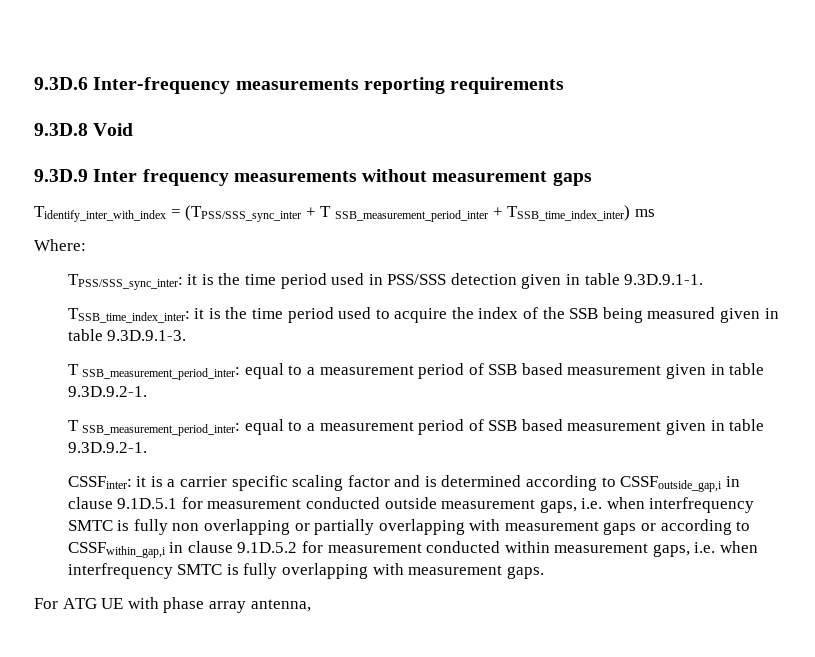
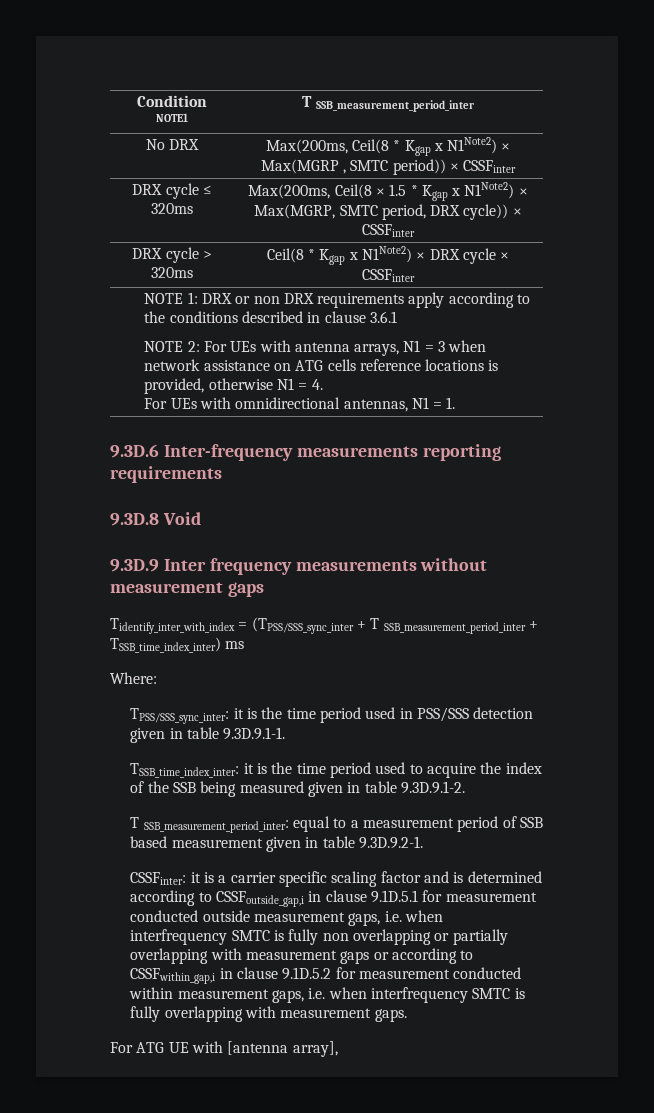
(34, 83) none -> [137,95,207,107] [156,113,188,122] [302,96,474,112] [145,139,200,150] [265,137,511,156] [260,159,517,175] [132,183,212,199] [151,203,193,214] [248,182,528,201] [254,204,522,220] [362,224,415,237] [132,247,212,263] [151,267,193,278] [266,246,510,265] [362,269,415,282] [144,292,531,308] [144,311,397,323] [144,340,487,356] [144,359,499,371] [144,378,323,394] [144,397,456,412] Condition NOTE1 | T SSB_measurement_period_inter // No DRX | Max(200ms, Ceil(8 * Kgap x N1Note2) × Max(MGRP , SMTC period)) × CSSFinter // DRX cycle ≤ 320ms | Max(200ms, Ceil(8 × 1.5 * Kgap x N1Note2) × Max(MGRP, SMTC period, DRX cycle)) × CSSFinter // DRX cycle > 320ms | Ceil(8 * Kgap x N1Note2) × DRX cycle × CSSFinter // NOTE 1: DRX or non DRX requirements apply according to the conditions described in clause 3.6.1 // NOTE 2: For UEs with antenna arrays, N1 = 3 when network assistance on ATG cells reference locations is provided, otherwise N1 = 4. // For UEs with omnidirectional antennas, N1 = 1. //
[107,330,187,341] [67,363,765,380] [67,386,147,397] 9.3D.9.1-3. // T SSB_measurement_period_inter: equal to a measurement period of SSB based measurement given in table 9.3D.9.2-1. -> [400,781,465,794] 9.3D.9.1-2.
[163,597,311,613] phase array antenna, -> [227,1041,338,1057] [antenna array],

